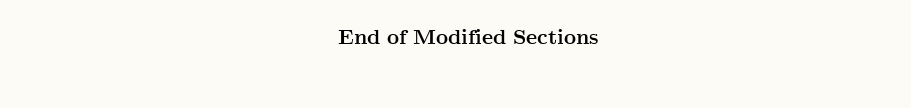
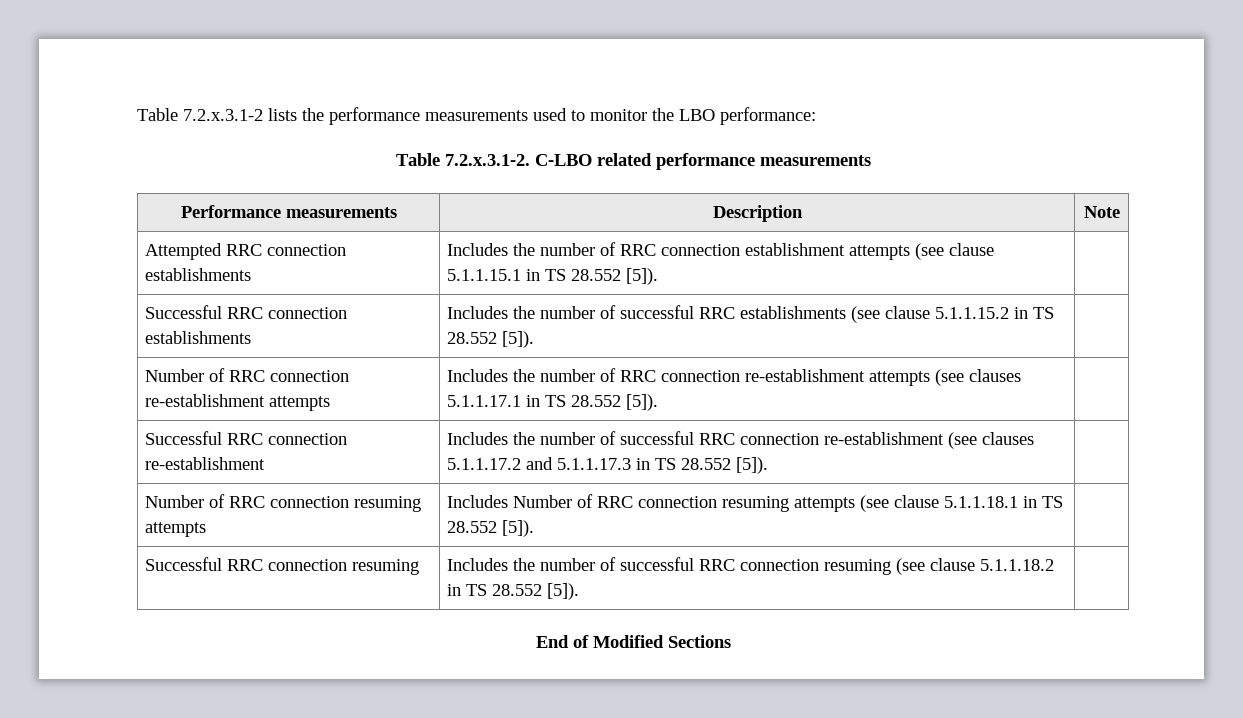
(338, 37) none -> [137,107,816,125] [395,153,871,170] [180,205,397,218] [712,205,803,222] [1083,206,1120,218] [145,243,347,260] [145,268,252,281] [447,242,995,260] [447,268,659,285] [145,305,348,319] [145,331,252,344] [447,305,1055,323] [447,331,535,348] [145,368,350,382] [145,394,331,411] [447,368,1022,386] [447,394,659,411] [145,431,348,445] [145,457,266,470] [447,431,1035,449] [447,457,769,474] [145,494,422,512] [145,522,207,537] [447,494,1064,512] [447,520,535,537] [145,557,420,575] [447,557,1055,575] [447,583,580,600] Table 7.2.x.3.1-2 lists the performance measurements used to monitor the LBO performance: // Table 7.2.x.3.1-2. C-LBO related performance measurements // Performance measurements | Description | Note // Attempted RRC connection establishments | Includes the number of RRC connection establishment attempts (see clause 5.1.1.15.1 in TS 28.552 [5]). | // Successful RRC connection establishments | Includes the number of successful RRC establishments (see clause 5.1.1.15.2 in TS 28.552 [5]). | // Number of RRC connection re-establishment attempts | Includes the number of RRC connection re-establishment attempts (see clauses 5.1.1.17.1 in TS 28.552 [5]). | // Successful RRC connection re-establishment | Includes the number of successful RRC connection re-establishment (see clauses 5.1.1.17.2 and 5.1.1.17.3 in TS 28.552 [5]). | // Number of RRC connection resuming attempts | Includes Number of RRC connection resuming attempts (see clause 5.1.1.18.1 in TS 28.552 [5]). | // Successful RRC connection resuming | Includes the number of successful RRC connection resuming (see clause 5.1.1.18.2 in TS 28.552 [5]). | //

